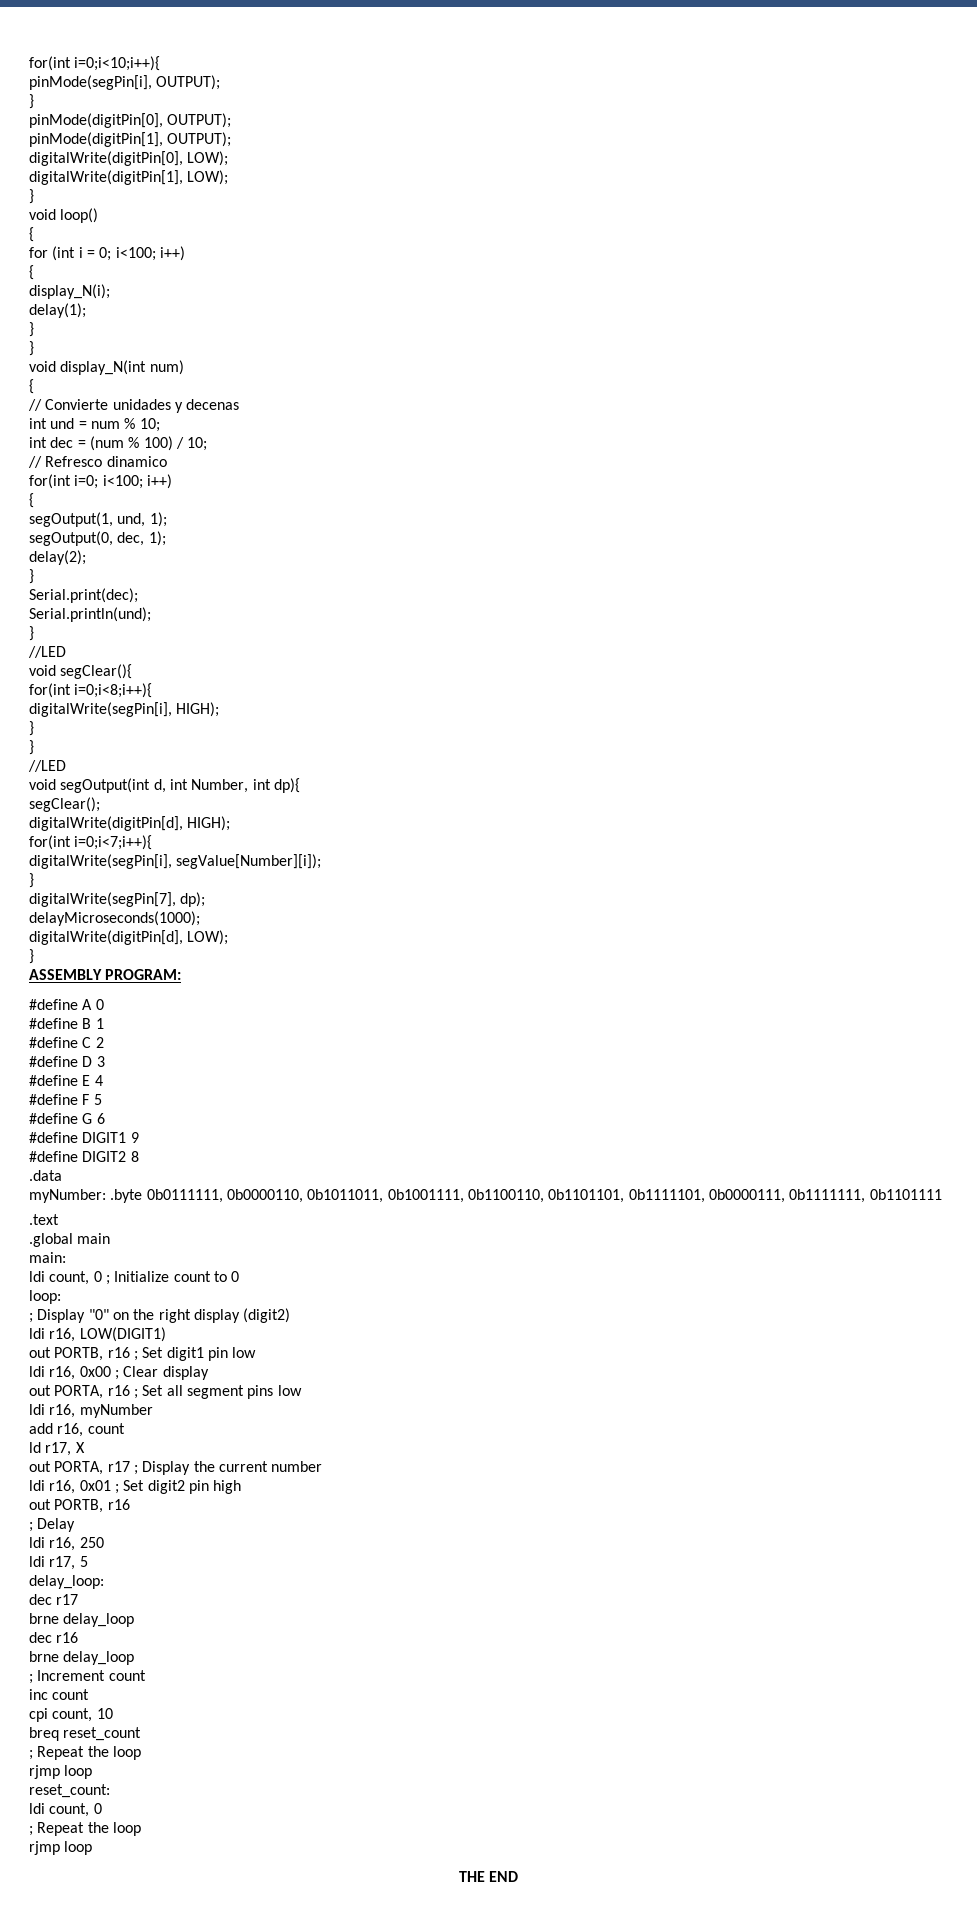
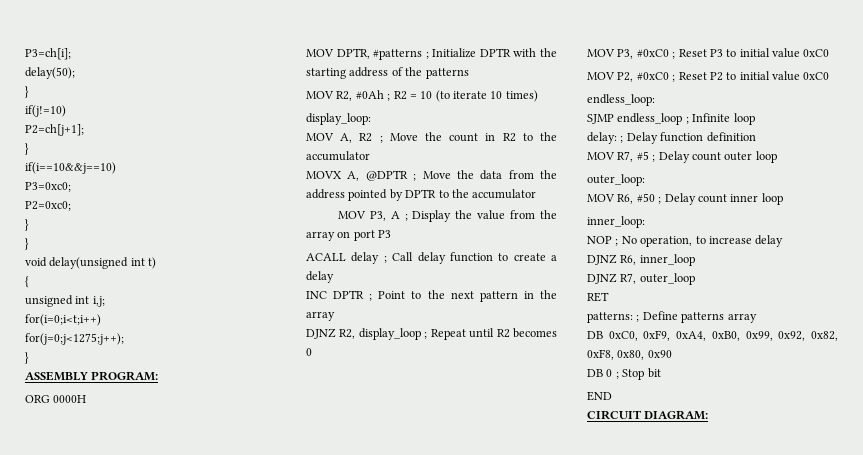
[29,56,161,71] [29,75,221,90] [29,94,34,109] [29,113,232,128] [29,132,232,147] [29,151,229,166] [29,170,229,185] [29,189,34,204] [29,208,99,223] [29,227,34,242] [29,246,185,261] [29,265,34,280] [29,284,110,299] [29,303,86,318] [29,322,34,337] [29,341,34,356] [29,360,184,375] [29,379,34,394] [28,399,240,413] [29,418,160,432] [29,436,208,451] [28,456,167,468] [29,474,172,489] [29,493,34,508] [29,512,167,527] [29,531,166,546] [29,550,86,565] [29,569,34,584] [29,588,138,603] [29,607,151,622] [29,626,34,641] [28,646,66,658] [29,664,133,679] [29,683,153,698] [29,702,220,717] [29,721,34,736] [29,740,34,755] [28,760,66,772] [29,778,300,793] [29,797,100,812] [29,816,231,831] [29,835,153,850] [29,854,322,869] [29,873,34,888] [29,892,206,907] [29,911,200,926] [29,930,229,945] [29,949,34,964] [29,969,182,980] [29,999,104,1010] [29,1018,104,1029] [29,1037,104,1048] [29,1056,105,1067] [29,1075,103,1086] [29,1094,102,1105] [29,1113,105,1124] [29,1132,139,1143] [29,1151,139,1162] [29,1170,62,1181] [29,1189,942,1203] [29,1214,59,1225] [29,1233,111,1247] [29,1252,66,1263] [29,1271,240,1285] [29,1290,61,1304] [29,1308,291,1323] [29,1327,166,1342] [29,1347,257,1361] [29,1366,209,1380] [29,1385,302,1399] [29,1404,153,1418] [29,1423,125,1437] [29,1442,85,1456] [29,1461,323,1475] [29,1480,242,1494] [29,1499,130,1513] [29,1518,76,1532] [29,1537,104,1551] [29,1556,88,1570] [29,1575,104,1589] [29,1594,79,1605] [29,1613,135,1627] [29,1632,79,1643] [29,1651,135,1665] [29,1670,146,1684] [29,1689,90,1700] [29,1708,113,1722] [29,1727,142,1741] [29,1746,141,1760] [29,1765,93,1779] [29,1784,110,1798] [29,1803,102,1817] [29,1822,141,1836] [29,1841,93,1855] [458,1871,519,1882] for(int i=0;i<10;i++){ // pinMode(segPin[i], OUTPUT); // } // pinMode(digitPin[0], OUTPUT); // pinMode(digitPin[1], OUTPUT); // digitalWrite(digitPin[0], LOW); // digitalWrite(digitPin[1], LOW); // } // void loop() // { // for (int i = 0; i<100; i++) // { // display_N(i); // delay(1); // } // } // void display_N(int num) // { // // Convierte unidades y decenas // int und = num % 10; // int dec = (num % 100) / 10; // // Refresco dinamico // for(int i=0; i<100; i++) // { // segOutput(1, und, 1); // segOutput(0, dec, 1); // delay(2); // } // Serial.print(dec); // Serial.println(und); // } // //LED // void segClear(){ // for(int i=0;i<8;i++){ // digitalWrite(segPin[i], HIGH); // } // } // //LED // void segOutput(int d, int Number, int dp){ // segClear(); // digitalWrite(digitPin[d], HIGH); // for(int i=0;i<7;i++){ // digitalWrite(segPin[i], segValue[Number][i]); // } // digitalWrite(segPin[7], dp); // delayMicroseconds(1000); // digitalWrite(digitPin[d], LOW); // } // ASSEMBLY PROGRAM: // #define A 0 // #define B 1 // #define C 2 // #define D 3 // #define E 4 // #define F 5 // #define G 6 // #define DIGIT1 9 // #define DIGIT2 8 // .data // myNumber: .byte 0b0111111, 0b0000110, 0b1011011, 0b1001111, 0b1100110, 0b1101101, 0b1111101, 0b0000111, 0b1111111, 0b1101111 // .text // .global main // main: // ldi count, 0 ; Initialize count to 0 // loop: // ; Display "0" on the right display (digit2) // ldi r16, LOW(DIGIT1) // out PORTB, r16 ; Set digit1 pin low // ldi r16, 0x00 ; Clear display // out PORTA, r16 ; Set all segment pins low // ldi r16, myNumber // add r16, count // ld r17, X // out PORTA, r17 ; Display the current number // ldi r16, 0x01 ; Set digit2 pin high // out PORTB, r16 // ; Delay // ldi r16, 250 // ldi r17, 5 // delay_loop: // dec r17 // brne delay_loop // dec r16 // brne delay_loop // ; Increment count // inc count // cpi count, 10 // breq reset_count // ; Repeat the loop // rjmp loop // reset_count: // ldi count, 0 // ; Repeat the loop // rjmp loop // THE END -> [25,48,71,60] [25,67,75,79] [25,86,29,98] [25,105,66,117] [25,124,84,136] [25,143,29,155] [25,162,116,174] [25,182,71,192] [25,201,71,211] [25,219,29,231] [25,238,29,250] [25,257,157,269] [25,276,29,288] [25,295,105,307] [25,314,101,326] [25,333,124,345] [25,352,29,364] [25,371,159,381] [25,395,87,403] [306,48,557,60] [306,67,469,79] [306,90,538,102] [306,113,371,125] [306,132,557,143] [306,151,370,161] [306,170,557,181] [306,189,537,201] [337,210,557,222] [306,230,392,241] [306,252,557,264] [306,271,334,283] [306,290,557,302] [306,311,335,321] [306,328,557,340] [306,348,312,356] [587,48,830,59] [587,71,830,82] [587,94,655,106] [587,113,755,125] [587,132,756,144] [587,151,777,163] [587,174,645,186] [587,193,783,205] [587,216,645,228] [587,235,784,247] [587,254,695,266] [587,273,695,285] [587,292,609,302] [587,311,757,323] [587,330,838,341] [587,349,672,360] [587,368,661,380] [587,391,612,401] [587,410,709,420] P3=ch[i]; // delay(50); // } // if(j!=10) // P2=ch[j+1]; // } // if(i==10&&j==10) // P3=0xc0; // P2=0xc0; // } // } // void delay(unsigned int t) // { // unsigned int i,j; // for(i=0;i<t;i++) // for(j=0;j<1275;j++); // } // ASSEMBLY PROGRAM: // ORG 0000H // MOV DPTR, #patterns ; Initialize DPTR with the starting address of the patterns // MOV R2, #0Ah ; R2 = 10 (to iterate 10 times) // display_loop: // MOV A, R2 ; Move the count in R2 to the accumulator // MOVX A, @DPTR ; Move the data from the address pointed by DPTR to the accumulator // MOV P3, A ; Display the value from the array on port P3 // ACALL delay ; Call delay function to create a delay // INC DPTR ; Point to the next pattern in the array // DJNZ R2, display_loop ; Repeat until R2 becomes 0 // MOV P3, #0xC0 ; Reset P3 to initial value 0xC0 // MOV P2, #0xC0 ; Reset P2 to initial value 0xC0 // endless_loop: // SJMP endless_loop ; Infinite loop // delay: ; Delay function definition // MOV R7, #5 ; Delay count outer loop // outer_loop: // MOV R6, #50 ; Delay count inner loop // inner_loop: // NOP ; No operation, to increase delay // DJNZ R6, inner_loop // DJNZ R7, outer_loop // RET // patterns: ; Define patterns array // DB 0xC0, 0xF9, 0xA4, 0xB0, 0x99, 0x92, 0x82, 0xF8, 0x80, 0x90 // DB 0 ; Stop bit // END // CIRCUIT DIAGRAM:

